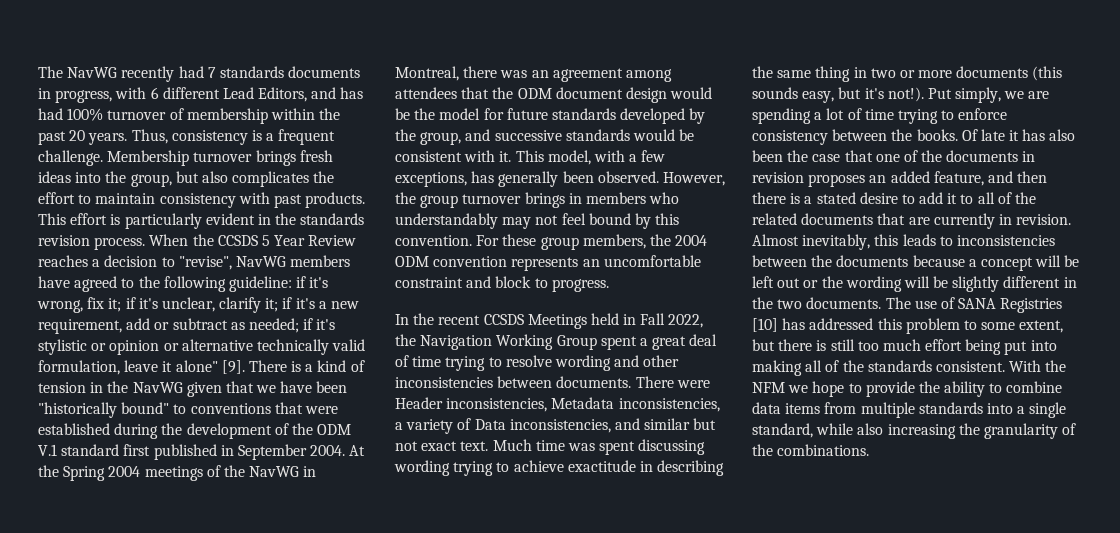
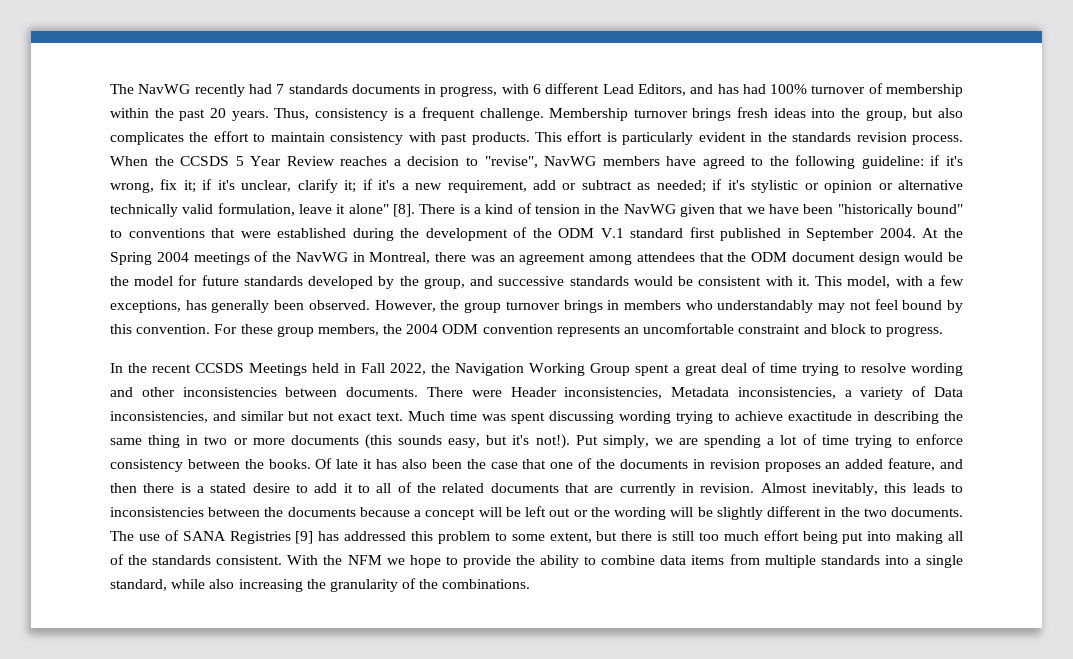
[221,360,245,374] [9]. -> [392,204,415,217] [8].
[752,318,778,332] [10] -> [295,531,314,544] [9]

